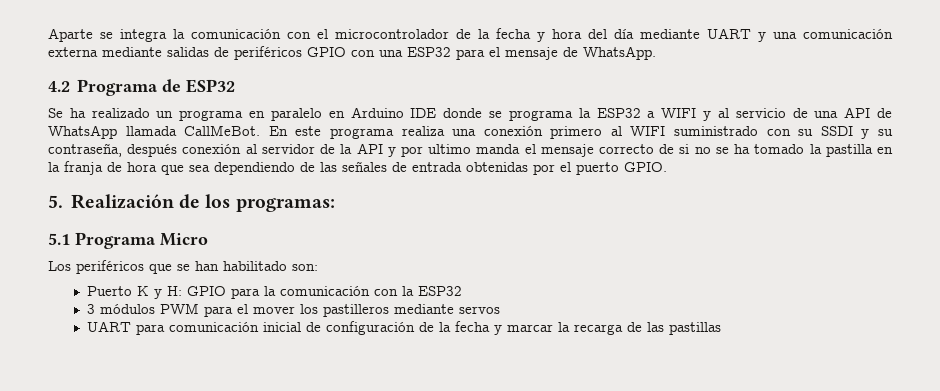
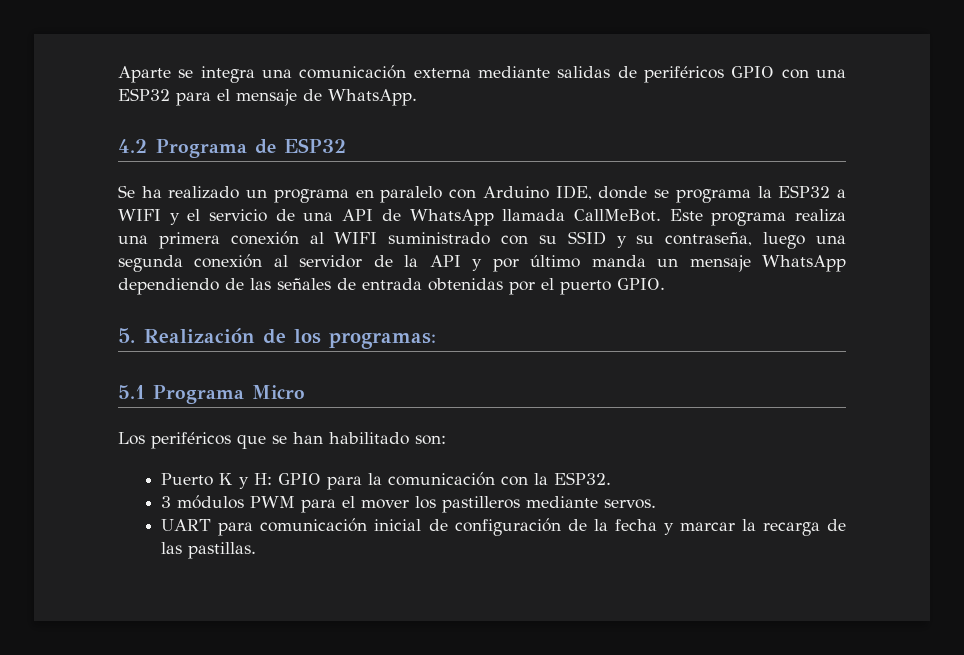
[173,28,766,42] la comunicación con el microcontrolador de la fecha y hora del día mediante UART y -> (255, 74) none
[328,107,437,118] en Arduino IDE -> [449,185,592,200] con Arduino IDE,
[717,108,729,118] al -> [187,209,201,221] el
[268,126,322,136] En este -> [669,209,703,221] Este
[483,126,603,139] conexión primero -> [158,231,299,249] primera conexión
[820,126,853,136] SSDI -> [567,231,606,245] SSID
[127,144,178,157] después -> [763,232,846,249] [118,255,183,272] luego una segunda
[428,144,894,157] [48,161,210,175] ultimo manda el mensaje correcto de si no se ha tomado la pastilla en la franja de hora que sea -> [530,255,846,272] último manda un mensaje WhatsApp
[417,286,462,296] ESP32 -> [554,472,612,485] ESP32.
[458,306,500,314] servos -> [604,499,657,509] servos.
[668,322,721,335] pastillas -> [188,542,257,559] pastillas.

